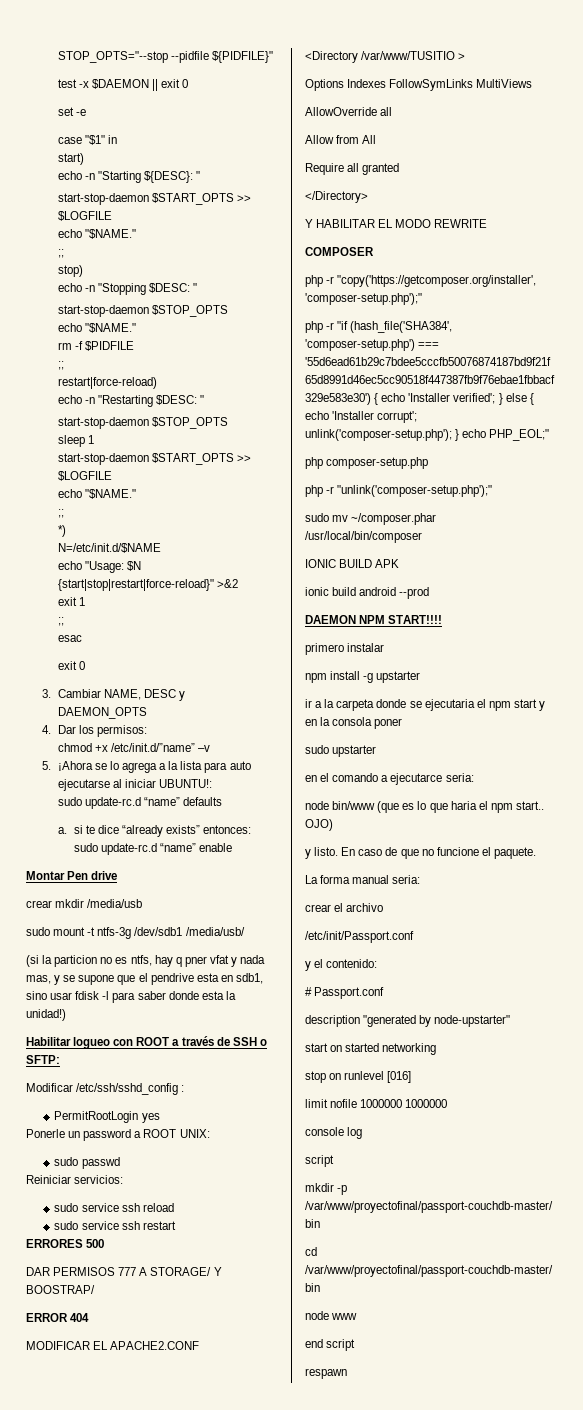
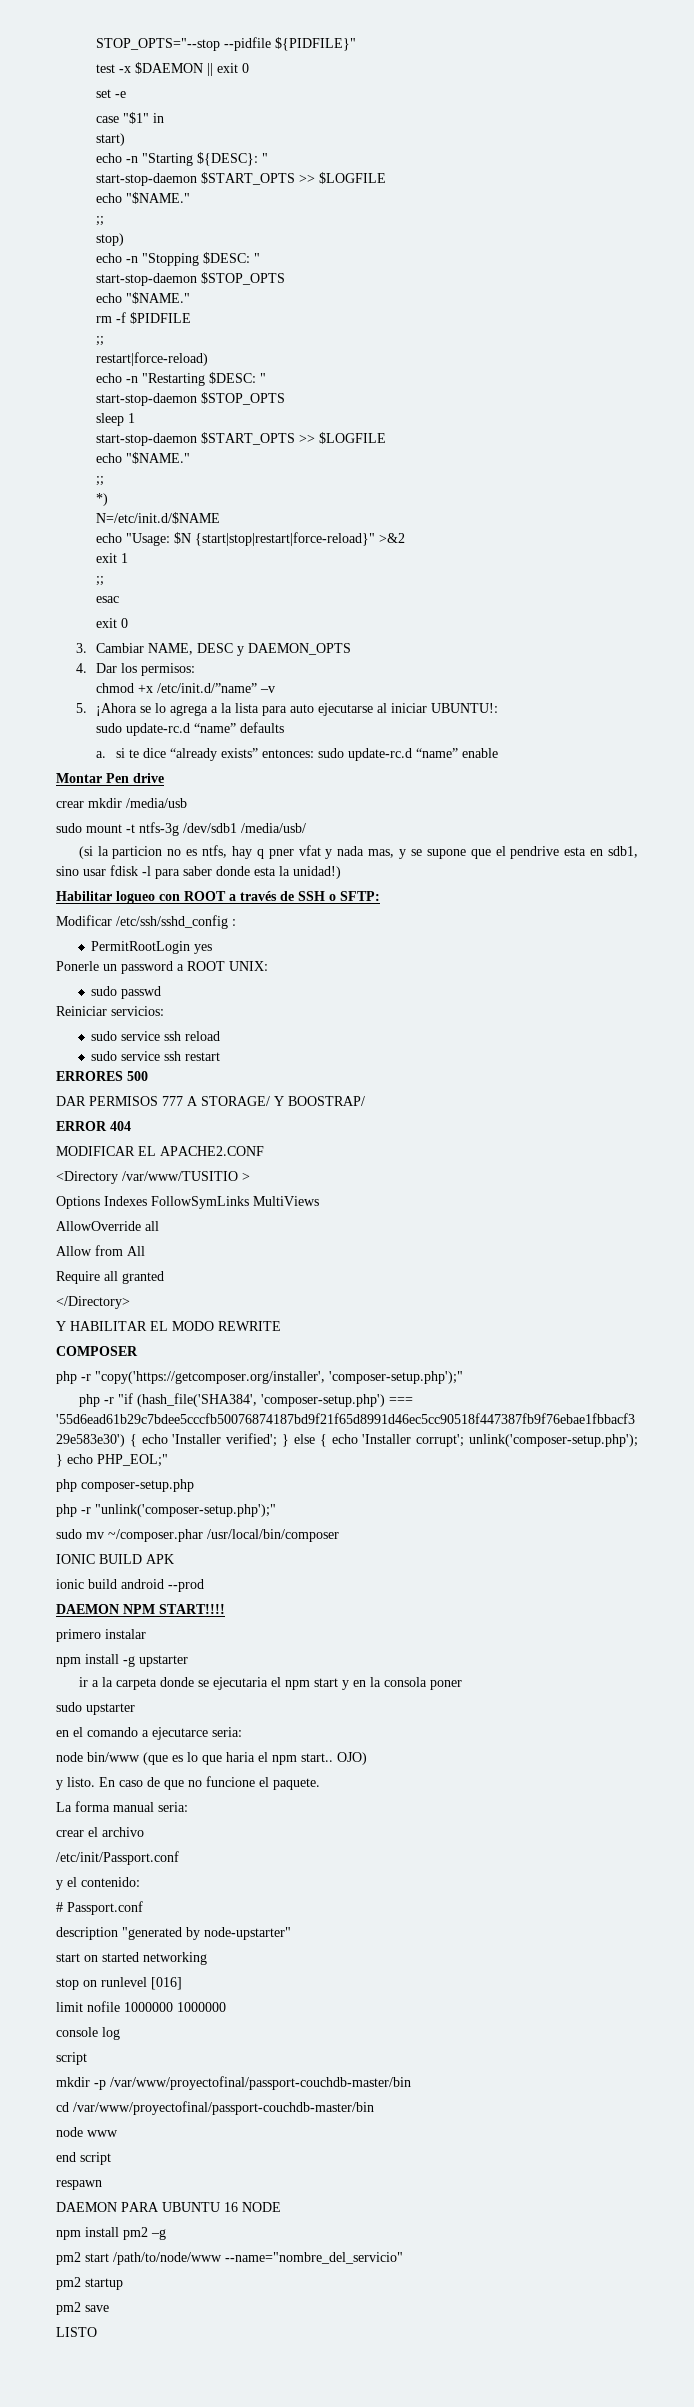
(347, 1373) none -> [56,2202,281,2212] [56,2227,166,2240] [56,2252,403,2265] [56,2277,123,2290] [56,2302,109,2315] [56,2327,97,2337] // DAEMON PARA UBUNTU 16 NODE // npm install pm2 –g // pm2 start /path/to/node/www --name="nombre_del_servicio" // pm2 startup // pm2 save // LISTO

